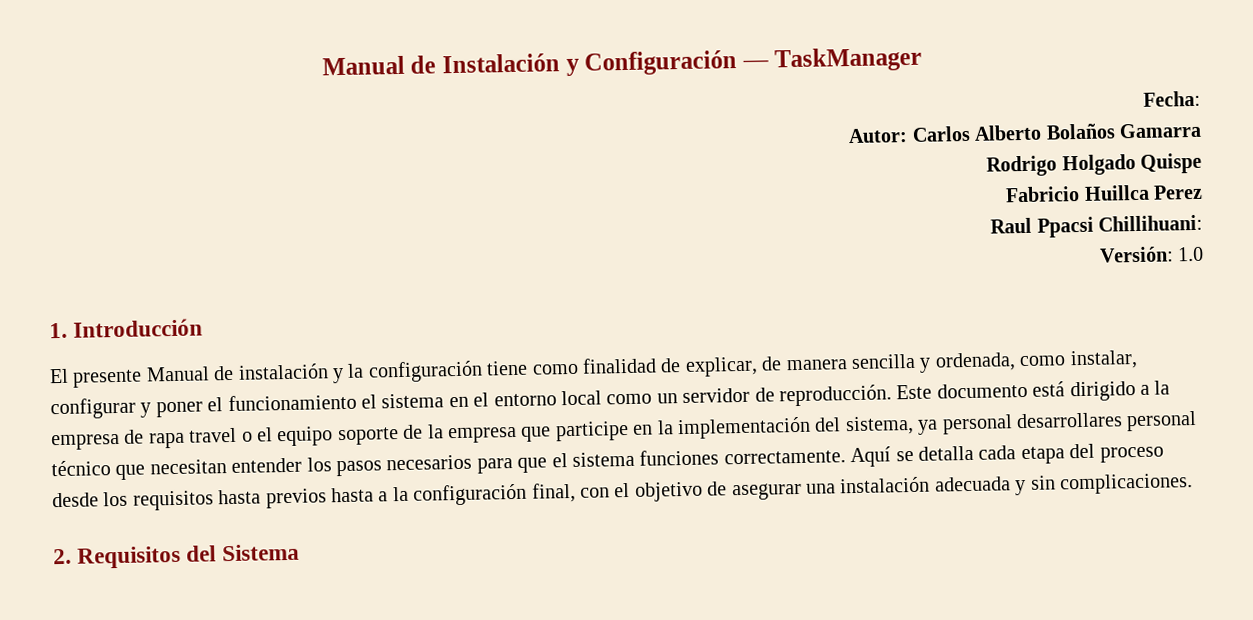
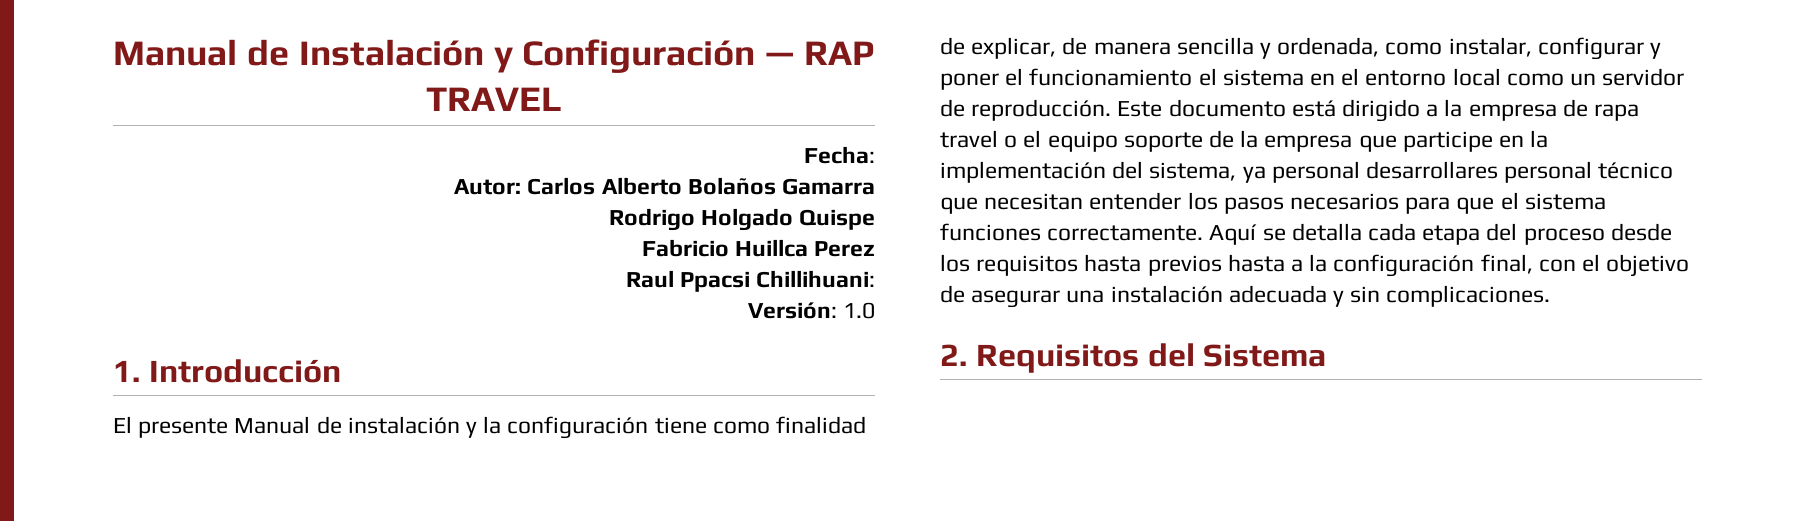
[774,46,923,73] TaskManager -> [803,41,875,65] [426,87,562,111] RAP TRAVEL

